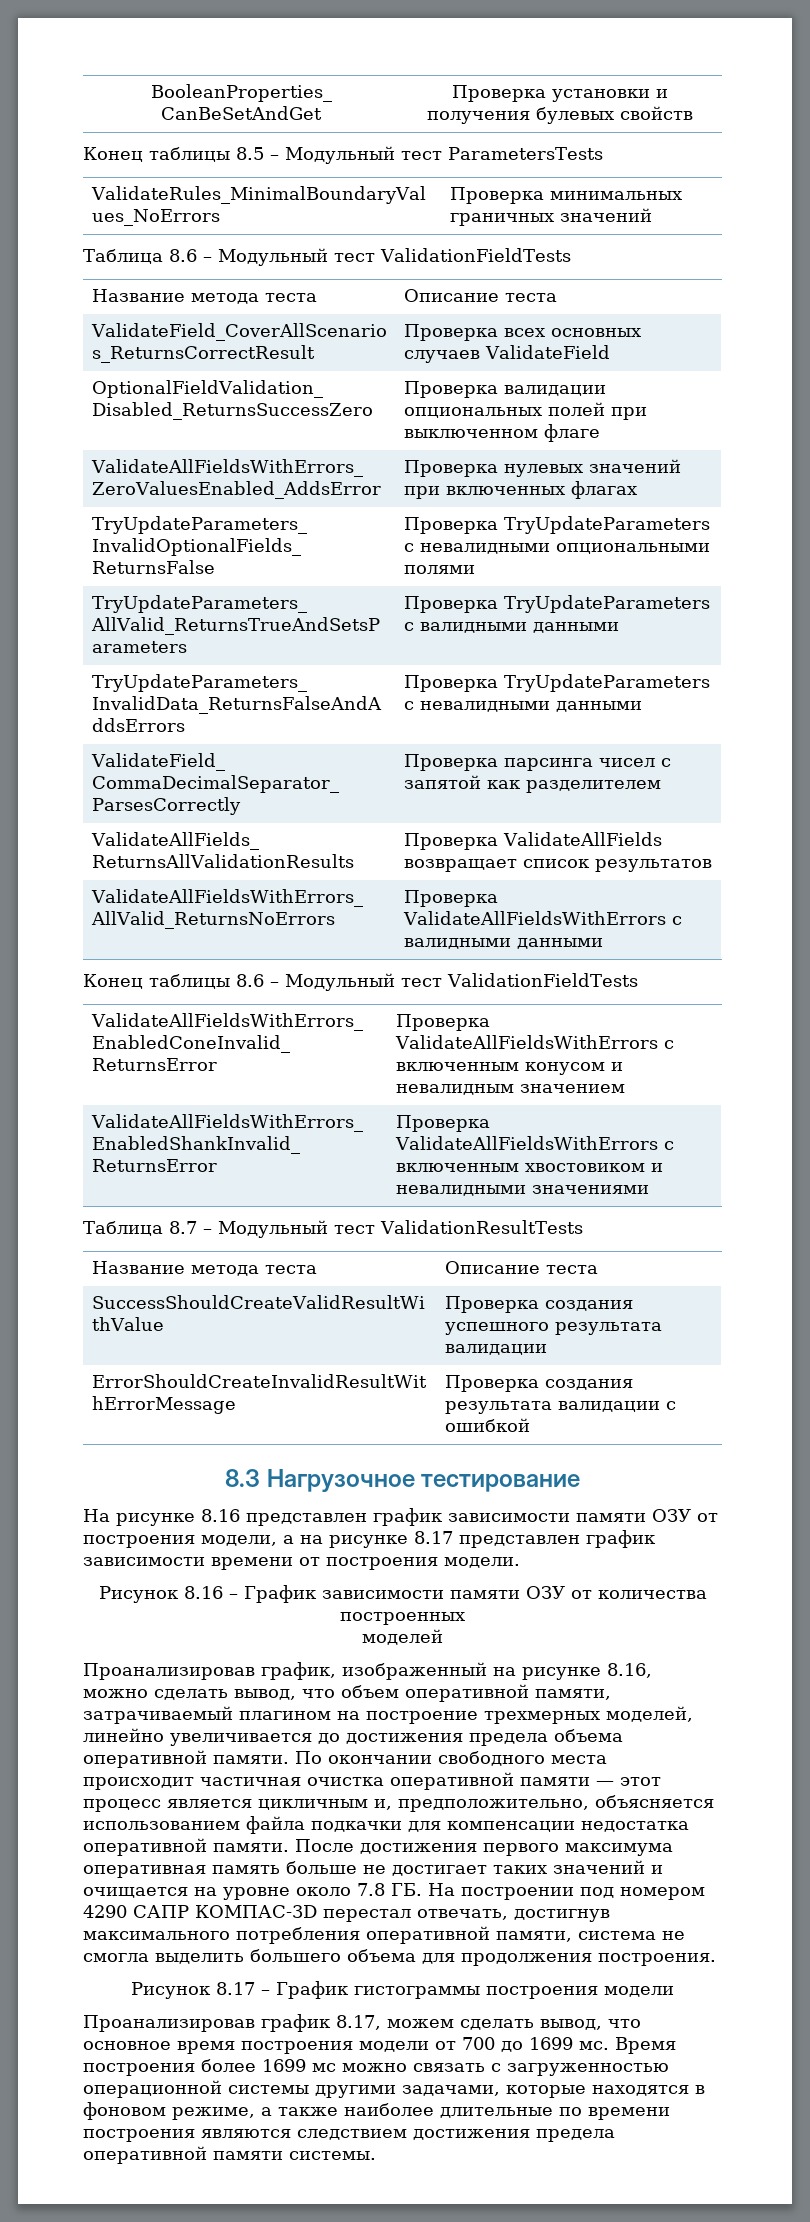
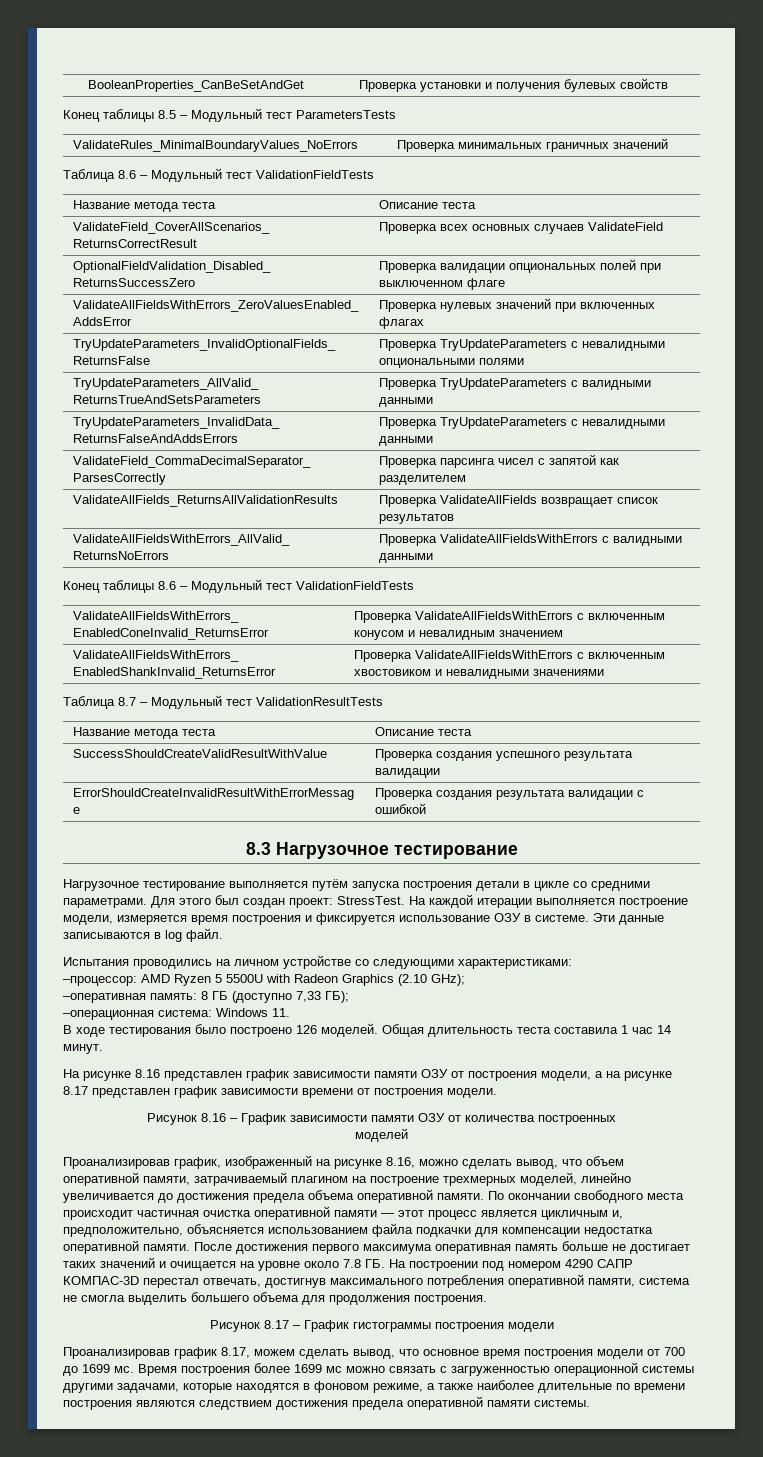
(580, 1483) none -> [63,879,650,891] [63,894,688,908] [63,913,664,925] [63,928,223,942] [63,955,572,969] [63,974,465,986] [63,991,349,1003] [63,1008,290,1020] [63,1023,671,1037] [63,1044,103,1054] // Нагрузочное тестирование выполняется путём запуска построения детали в цикле со средними параметрами. Для этого был создан проект: StressTest. На каждой итерации выполняется построение модели, измеряется время построения и фиксируется использование ОЗУ в системе. Эти данные записываются в log файл. // Испытания проводились на личном устройстве со следующими характеристиками: // –процессор: AMD Ryzen 5 5500U with Radeon Graphics (2.10 GHz); // –оперативная память: 8 ГБ (доступно 7,33 ГБ); // –операционная система: Windows 11. // В ходе тестирования было построено 126 моделей. Общая длительность теста составила 1 час 14 минут.

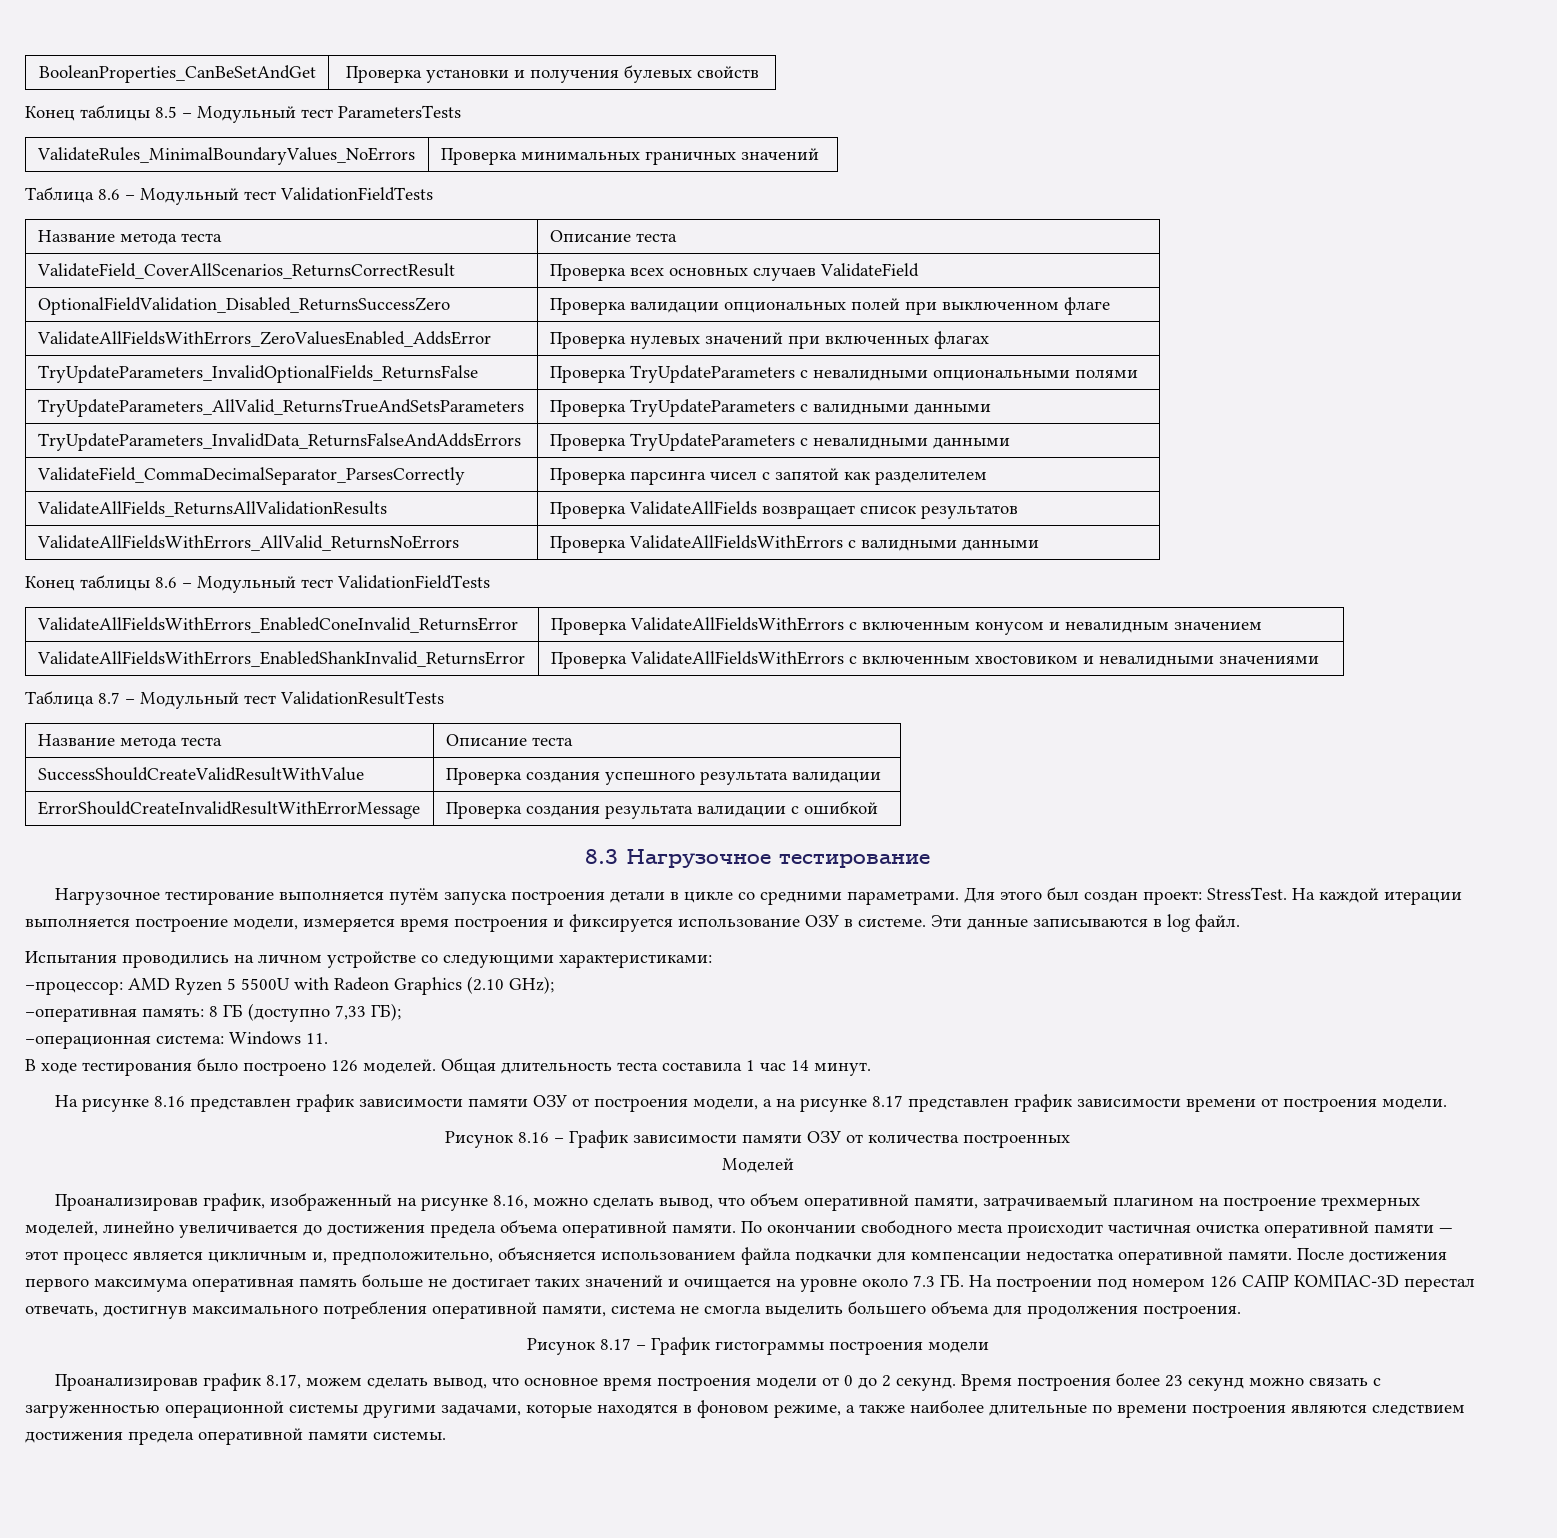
[355,1128,408,1142] моделей -> [721,1158,794,1173] Моделей
[343,1259,361,1268] 7.8 -> [913,1275,935,1287] 7.3
[565,1259,593,1268] 4290 -> [1210,1276,1237,1288] 126
[664,1347,685,1356] [63,1364,134,1376] 700 до 1699 мс. -> [843,1375,956,1391] 0 до 2 секунд.
[294,1364,342,1373] 1699 мс -> [1164,1375,1244,1391] 23 секунд

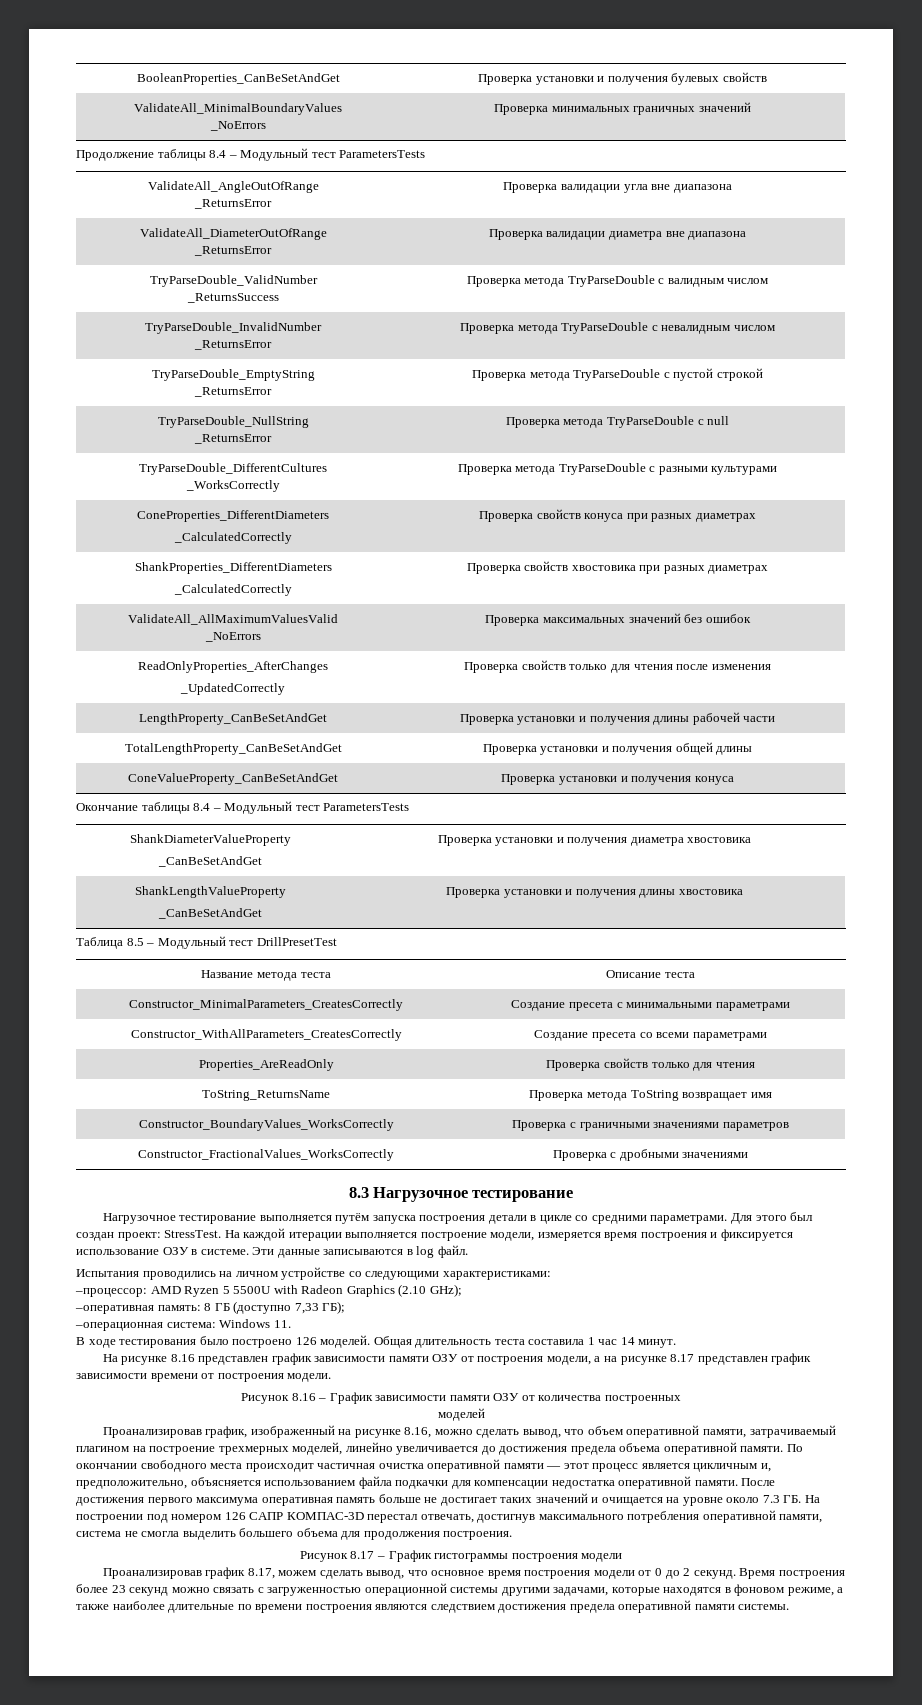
[25,105,461,123] [36,147,415,165] [440,148,819,165] [25,187,433,205] [37,230,222,245] [549,230,677,242] [36,263,455,279] [549,263,919,281] [37,297,450,315] [549,297,1110,315] [36,331,491,347] [549,331,989,349] [37,365,478,383] [549,365,1138,383] [37,399,524,417] [549,399,991,417] [37,433,521,451] [549,433,1010,451] [36,467,465,485] [549,468,987,485] [36,501,387,517] [549,501,1018,519] [36,535,459,551] [549,535,1039,553] [25,575,490,593] [36,617,518,633] [550,617,1262,635] [36,651,525,667] [550,651,1319,669] [25,691,444,709] [37,734,222,749] [445,734,573,746] [37,767,364,781] [445,768,881,785] [37,801,420,819] [445,801,878,819] // Конец таблицы 8.5 – Модульный тест ParametersTests // ValidateRules_MinimalBoundaryValues_NoErrors | Проверка минимальных граничных значений // Таблица 8.6 – Модульный тест ValidationFieldTests // Название метода теста | Описание теста // ValidateField_CoverAllScenarios_ReturnsCorrectResult | Проверка всех основных случаев ValidateField // OptionalFieldValidation_Disabled_ReturnsSuccessZero | Проверка валидации опциональных полей при выключенном флаге // ValidateAllFieldsWithErrors_ZeroValuesEnabled_AddsError | Проверка нулевых значений при включенных флагах // TryUpdateParameters_InvalidOptionalFields_ReturnsFalse | Проверка TryUpdateParameters с невалидными опциональными полями // TryUpdateParameters_AllValid_ReturnsTrueAndSetsParameters | Проверка TryUpdateParameters с валидными данными // TryUpdateParameters_InvalidData_ReturnsFalseAndAddsErrors | Проверка TryUpdateParameters с невалидными данными // ValidateField_CommaDecimalSeparator_ParsesCorrectly | Проверка парсинга чисел с запятой как разделителем // ValidateAllFields_ReturnsAllValidationResults | Проверка ValidateAllFields возвращает список результатов // ValidateAllFieldsWithErrors_AllValid_ReturnsNoErrors | Проверка ValidateAllFieldsWithErrors с валидными данными // Конец таблицы 8.6 – Модульный тест ValidationFieldTests // ValidateAllFieldsWithErrors_EnabledConeInvalid_ReturnsError | Проверка ValidateAllFieldsWithErrors с включенным конусом и невалидным значением // ValidateAllFieldsWithErrors_EnabledShankInvalid_ReturnsError | Проверка ValidateAllFieldsWithErrors с включенным хвостовиком и невалидными значениями // Таблица 8.7 – Модульный тест ValidationResultTests // Название метода теста | Описание теста // SuccessShouldCreateValidResultWithValue | Проверка создания успешного результата валидации // ErrorShouldCreateInvalidResultWithErrorMessage | Проверка создания результата валидации с ошибкой -> [134,103,342,115] [209,121,266,131] [494,102,751,115] [76,148,426,161] [147,181,319,193] [194,199,272,209] [503,182,732,193] [139,228,327,240] [194,246,272,256] [488,229,747,240] [149,275,318,287] [186,293,279,303] [466,275,769,287] [145,322,322,334] [194,340,272,350] [460,322,775,334] [151,369,315,381] [194,387,272,397] [472,368,763,381] [157,416,309,428] [194,434,272,444] [505,416,730,428] [139,463,327,475] [185,480,280,492] [457,463,778,475] [137,510,329,522] [173,532,292,544] [479,509,756,522] [134,562,332,574] [173,584,292,596] [466,561,769,574] [128,614,338,625] [204,632,261,642] [485,613,751,626] [138,661,328,673] [180,683,285,695] [464,660,771,673] [139,713,327,725] [459,712,776,725] [124,743,342,755] [482,742,753,755] [128,773,338,785] [501,774,734,785] [76,801,410,814] [129,834,291,846] [157,856,262,867] [437,835,752,846] [134,886,286,898] [157,908,262,919] [446,887,743,898] [76,936,337,949] [201,970,331,981] [606,970,695,978] [129,999,403,1011] [511,1000,790,1011] [130,1029,402,1041] [534,1030,767,1041] [198,1059,334,1071] [546,1058,755,1071] [202,1090,330,1101] [529,1090,772,1101] [138,1119,394,1131] [512,1120,789,1131] [138,1149,394,1161] [552,1149,749,1161] // ValidateAll_MinimalBoundaryValues // _NoErrors | Проверка минимальных граничных значений // Продолжение таблицы 8.4 – Модульный тест ParametersTests // ValidateAll_AngleOutOfRange // _ReturnsError | Проверка валидации угла вне диапазона // ValidateAll_DiameterOutOfRange // _ReturnsError | Проверка валидации диаметра вне диапазона // TryParseDouble_ValidNumber // _ReturnsSuccess | Проверка метода TryParseDouble с валидным числом // TryParseDouble_InvalidNumber // _ReturnsError | Проверка метода TryParseDouble с невалидным числом // TryParseDouble_EmptyString // _ReturnsError | Проверка метода TryParseDouble с пустой строкой // TryParseDouble_NullString // _ReturnsError | Проверка метода TryParseDouble с null // TryParseDouble_DifferentCultures // _WorksCorrectly | Проверка метода TryParseDouble с разными культурами // ConeProperties_DifferentDiameters // _CalculatedCorrectly | Проверка свойств конуса при разных диаметрах // ShankProperties_DifferentDiameters // _CalculatedCorrectly | Проверка свойств хвостовика при разных диаметрах // ValidateAll_AllMaximumValuesValid // _NoErrors | Проверка максимальных значений без ошибок // ReadOnlyProperties_AfterChanges // _UpdatedCorrectly | Проверка свойств только для чтения после изменения // LengthProperty_CanBeSetAndGet | Проверка установки и получения длины рабочей части // TotalLengthProperty_CanBeSetAndGet | Проверка установки и получения общей длины // ConeValueProperty_CanBeSetAndGet | Проверка установки и получения конуса // Окончание таблицы 8.4 – Модульный тест ParametersTests // ShankDiameterValueProperty // _CanBeSetAndGet | Проверка установки и получения диаметра хвостовика // ShankLengthValueProperty // _CanBeSetAndGet | Проверка установки и получения длины хвостовика // Таблица 8.5 – Модульный тест DrillPresetTest // Название метода теста | Описание теста // Constructor_MinimalParameters_CreatesCorrectly | Создание пресета с минимальными параметрами // Constructor_WithAllParameters_CreatesCorrectly | Создание пресета со всеми параметрами // Properties_AreReadOnly | Проверка свойств только для чтения // ToString_ReturnsName | Проверка метода ToString возвращает имя // Constructor_BoundaryValues_WorksCorrectly | Проверка с граничными значениями параметров // Constructor_FractionalValues_WorksCorrectly | Проверка с дробными значениями
[721,1158,794,1173] Моделей -> [437,1408,485,1421] моделей

